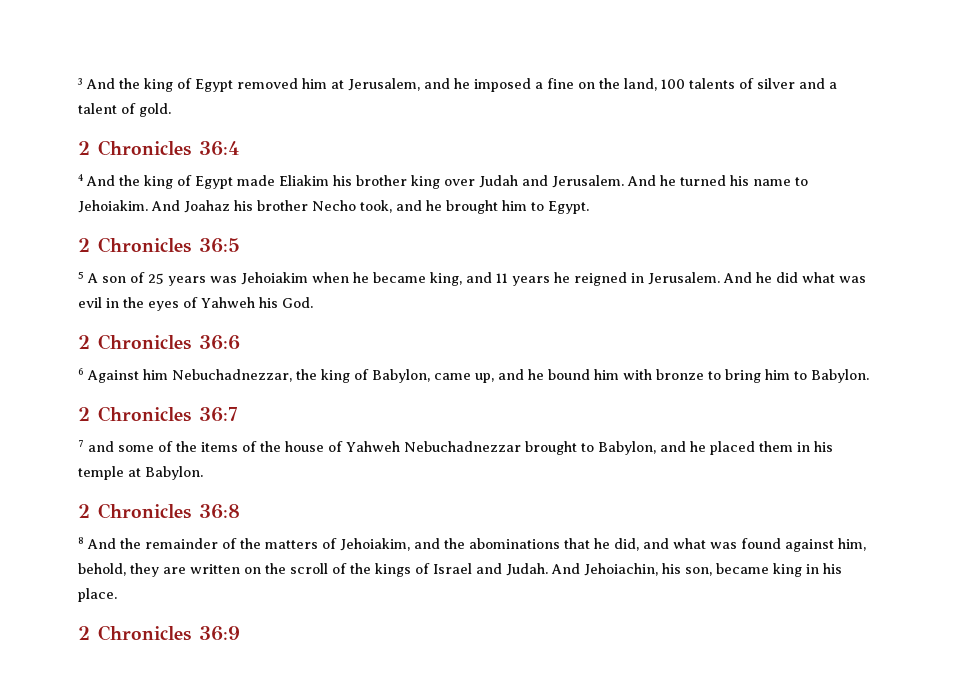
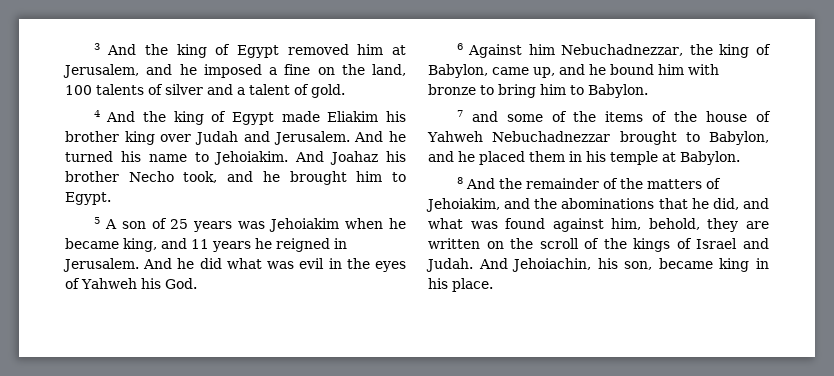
[78,140,240,156] // 2 Chronicles 36:4 -> (345, 91) none
[78,237,240,253] // 2 Chronicles 36:5 -> (111, 198) none
[78,334,240,350] // 2 Chronicles 36:6 -> (197, 283) none
[78,406,238,422] // 2 Chronicles 36:7 -> (648, 91) none
[78,503,240,519] // 2 Chronicles 36:8 -> (740, 158) none
[78,625,240,641] // 2 Chronicles 36:9 -> (493, 285) none

